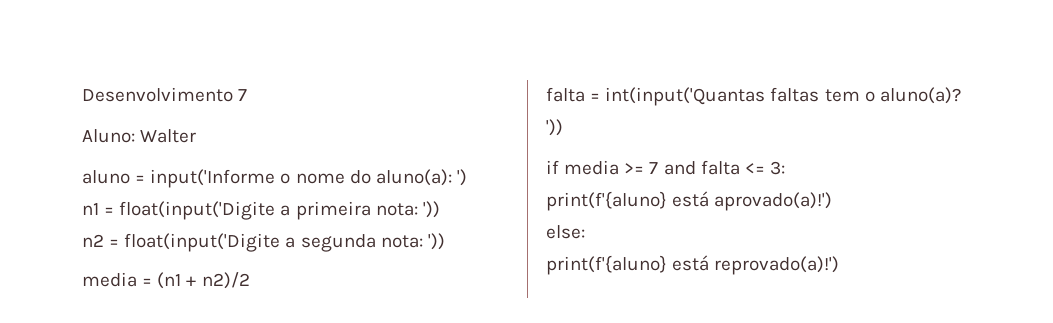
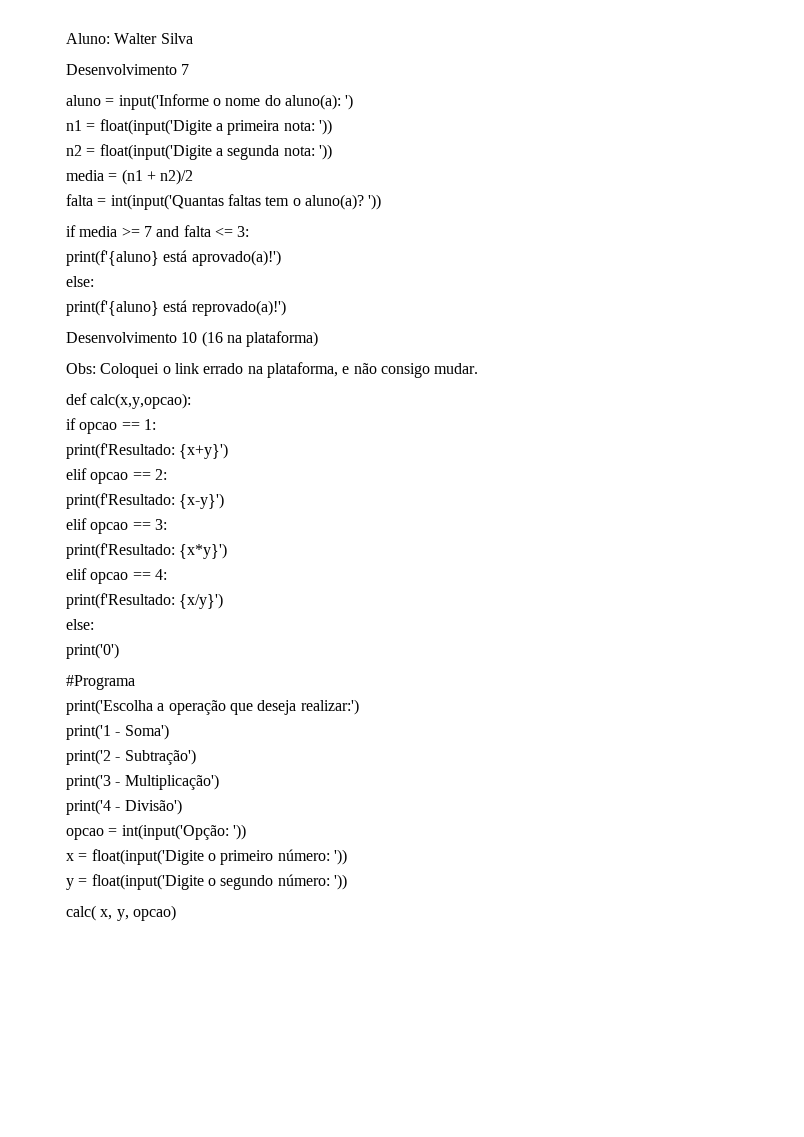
(82, 94) none -> [66,33,193,44] Aluno: Walter Silva //
[82,129,197,143] // Aluno: Walter -> (190, 69) none
(840, 265) none -> [66,331,319,347] [66,362,479,378] [66,393,192,409] [66,418,156,434] [66,443,229,459] [66,468,167,484] [66,493,225,509] [66,518,167,534] [66,543,228,559] [66,568,167,584] [66,593,224,609] [66,619,94,630] [66,643,119,659] [66,675,135,690] [66,699,359,715] [66,724,169,740] [66,749,196,765] [66,774,219,790] [66,799,182,815] [66,824,246,840] [66,849,347,865] [66,874,347,890] [66,905,176,921] // Desenvolvimento 10 (16 na plataforma) // Obs: Coloquei o link errado na plataforma, e não consigo mudar. // def calc(x,y,opcao): // if opcao == 1: // print(f'Resultado: {x+y}') // elif opcao == 2: // print(f'Resultado: {x-y}') // elif opcao == 3: // print(f'Resultado: {x*y}') // elif opcao == 4: // print(f'Resultado: {x/y}') // else: // print('0') // #Programa // print('Escolha a operação que deseja realizar:') // print('1 - Soma') // print('2 - Subtração') // print('3 - Multiplicação') // print('4 - Divisão') // opcao = int(input('Opção: ')) // x = float(input('Digite o primeiro número: ')) // y = float(input('Digite o segundo número: ')) // calc( x, y, opcao)

